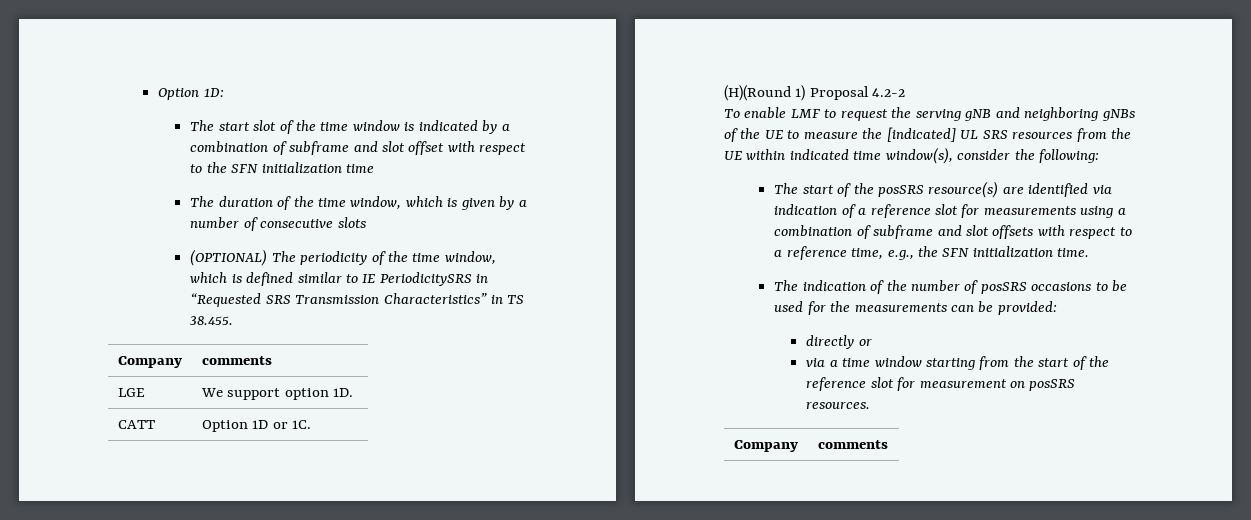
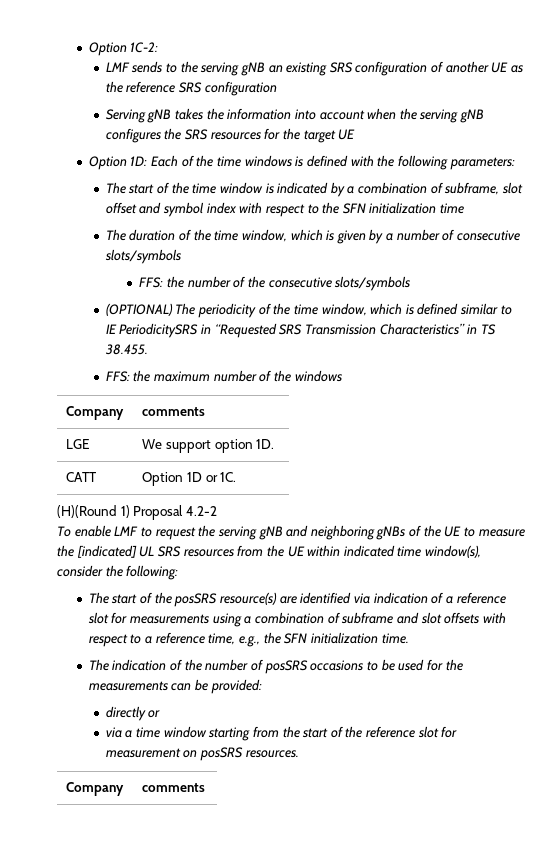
[158,88,224,100] [190,120,277,131] Option 1D: // The start slot -> [88,42,159,56] [105,61,524,76] [105,81,277,96] [105,108,485,123] [105,128,356,143] [88,155,515,170] [105,182,155,194] Option 1C-2: // LMF sends to the serving gNB an existing SRS configuration of another UE as the reference SRS configuration // Serving gNB takes the information into account when the serving gNB configures the SRS resources for the target UE // Option 1D: Each of the time windows is defined with the following parameters: // The start
[289,141,445,155] subframe and slot offset -> [444,182,524,195] [105,202,237,217] subframe, slot offset and symbol index
[337,217,366,228] slots -> [104,249,181,264] [139,276,411,291] slots/symbols // FFS: the number of the consecutive slots/symbols
(234, 320) none -> [105,370,342,382] // FFS: the maximum number of the windows

